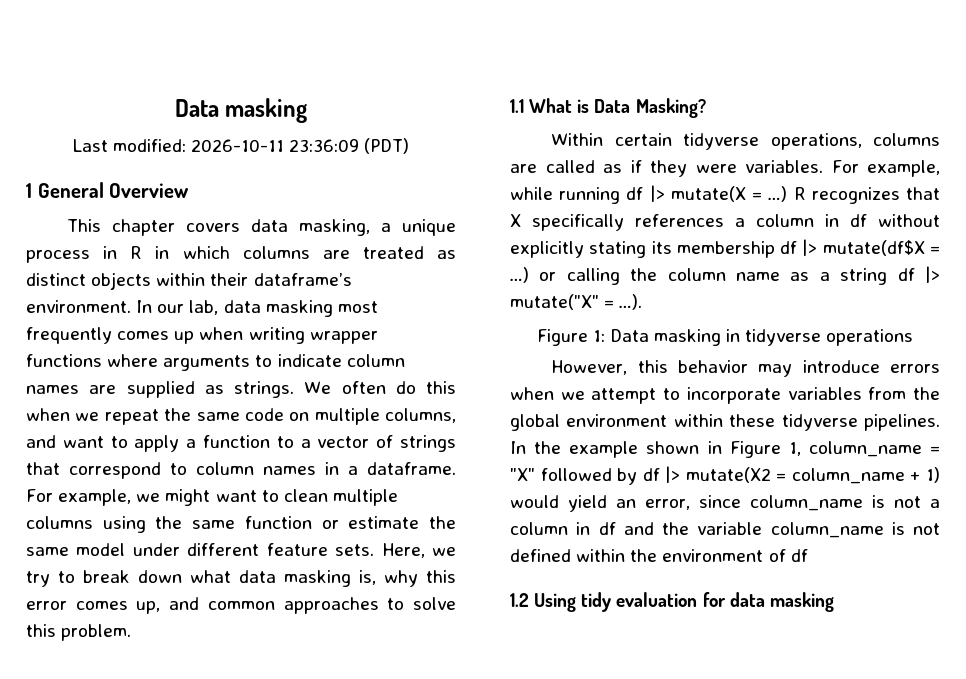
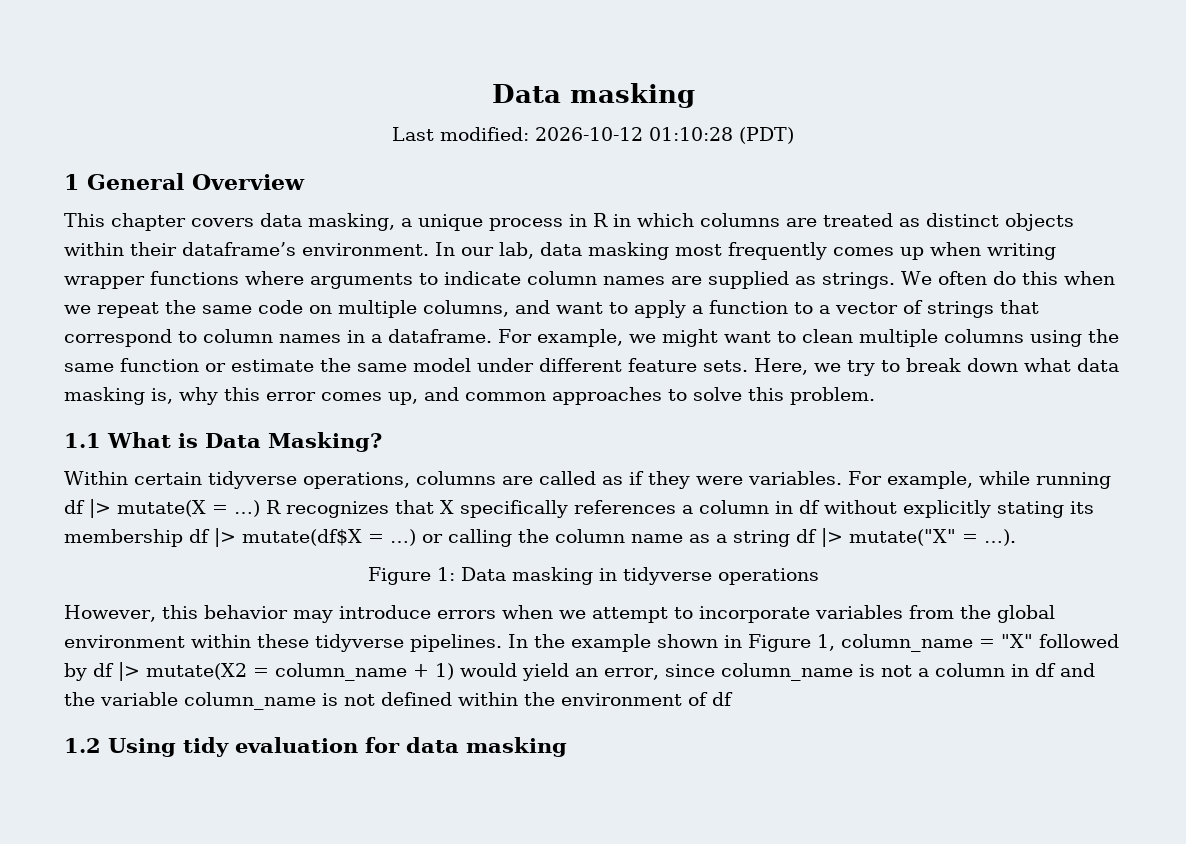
[191,139,360,152] 2026-10-11 23:36:09 -> [535,127,733,141] 2026-10-12 01:10:28

